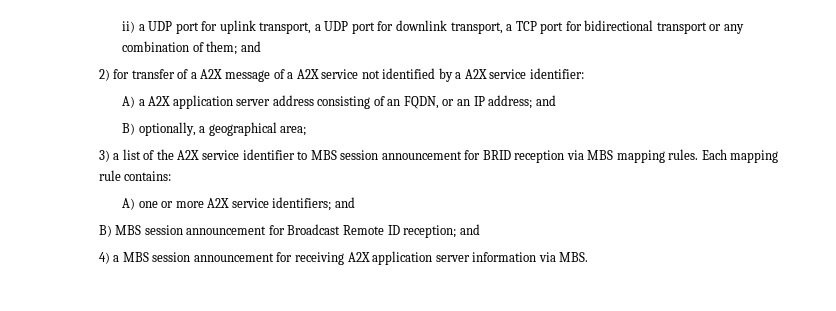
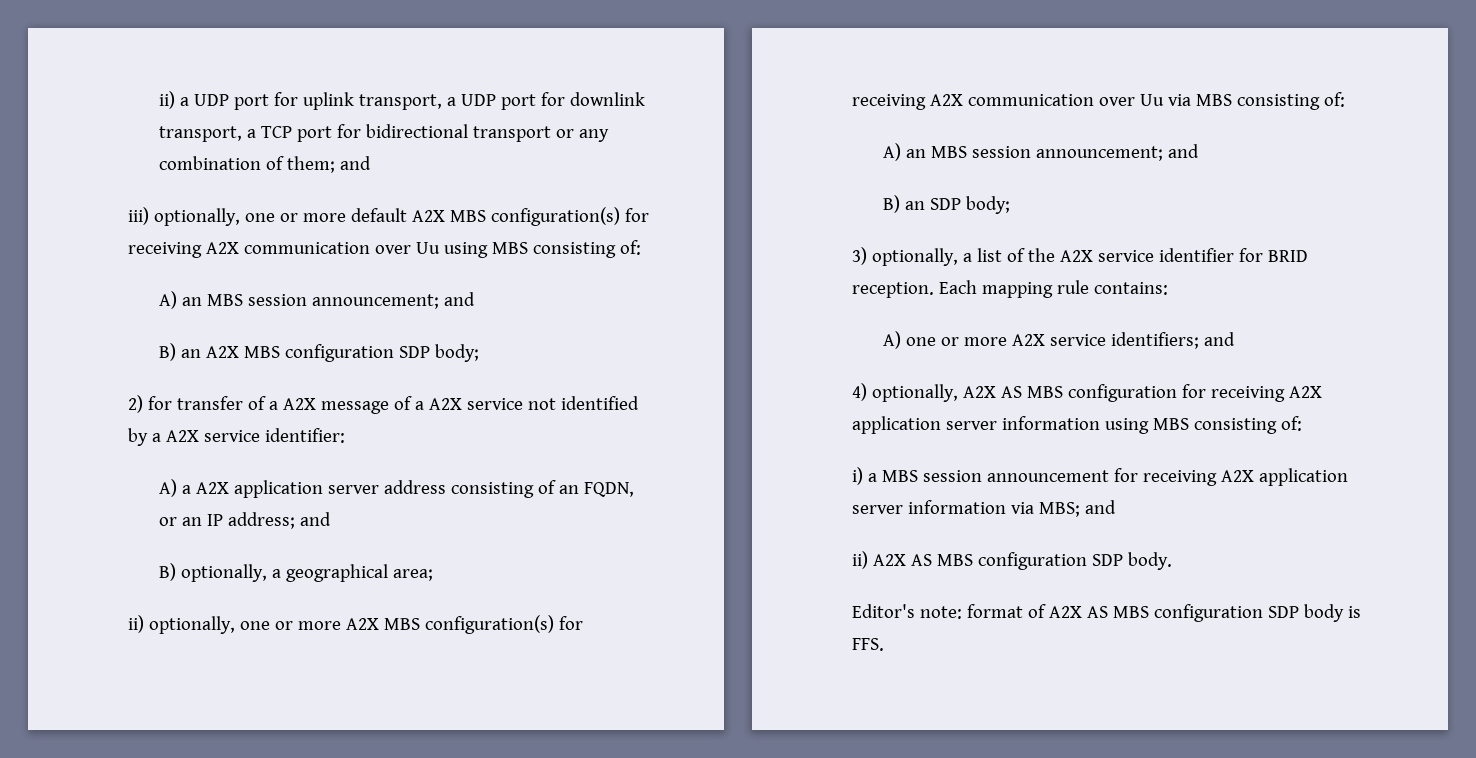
(261, 46) none -> [127,207,649,226] [127,240,641,258] [159,291,476,309] [159,343,480,362] // iii) optionally, one or more default A2X MBS configuration(s) for receiving A2X communication over Uu using MBS consisting of: // A) an MBS session announcement; and // B) an A2X MBS configuration SDP body;
(307, 131) none -> [127,615,583,634] [851,92,1345,110] [883,143,1200,161] [883,195,1011,214] // ii) optionally, one or more A2X MBS configuration(s) for receiving A2X communication over Uu via MBS consisting of: // A) an MBS session announcement; and // B) an SDP body;
(110, 156) none -> [871,248,958,266] optionally,
[297,149,699,163] to MBS session announcement for BRID reception via MBS mapping rules. -> [1238,248,1308,262] [851,282,934,298] for BRID reception.
[98,224,480,238] [98,252,110,264] B) MBS session announcement for Broadcast Remote ID reception; and // 4) -> [851,383,1322,402] [851,416,1302,434] [851,467,863,485] 4) optionally, A2X AS MBS configuration for receiving A2X application server information using MBS consisting of: // i)
[559,252,589,262] MBS. -> [1038,500,1116,517] [851,551,1172,570] [851,604,1361,622] [851,638,884,651] MBS; and // ii) A2X AS MBS configuration SDP body. // Editor's note: format of A2X AS MBS configuration SDP body is FFS.

